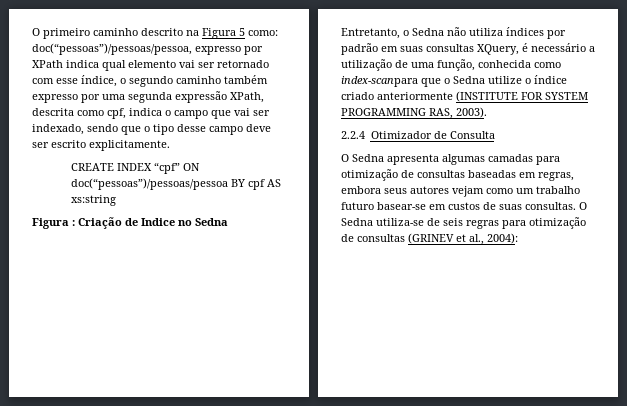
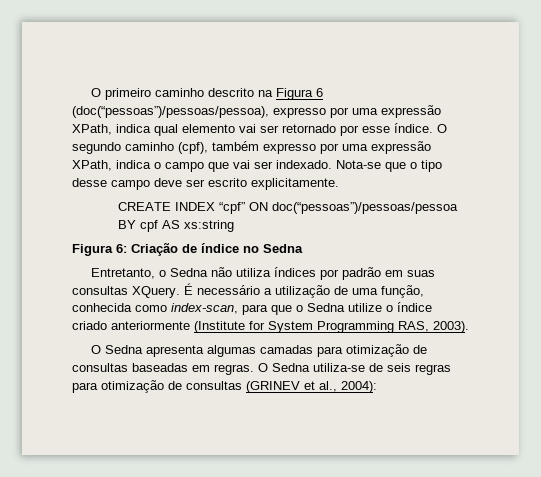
[239,28,278,36] [32,43,263,55] [32,60,63,68] 5 como: doc(“pessoas”)/pessoas/pessoa, expresso por XPath -> [315,88,323,97] [72,105,441,118] [72,124,112,135] 6 (doc(“pessoas”)/pessoas/pessoa), expresso por uma expressão XPath,
[32,75,126,87] com esse índice, o -> [340,123,447,136] por esse índice. O
(221, 80) none -> [178,142,208,154] (cpf),
[128,91,264,103] [32,108,126,119] segunda expressão XPath, descrita como cpf, -> [371,141,431,154] [72,160,112,171] expressão XPath,
[32,124,118,135] indexado, sendo -> [276,160,381,169] indexado. Nota-se
[72,220,75,226] : -> [116,244,127,253] 6:
[141,218,175,226] Indice -> [201,243,239,253] índice
[477,43,528,55] XQuery, é -> [132,283,193,298] XQuery. É
[341,76,418,87] index-scanpara -> [171,303,268,315] index-scan, para
[456,91,588,102] [341,107,487,119] [341,131,495,139] (INSTITUTE FOR SYSTEM PROGRAMMING RAS, 2003). // 2.2.4 Otimizador de Consulta -> [194,321,469,333] (Institute for System Programming RAS, 2003).
[538,172,574,181] [341,186,580,197] [341,202,576,210] regras, embora seus autores vejam como um trabalho futuro basear-se em custos de suas consultas. -> [214,364,254,375] regras.

